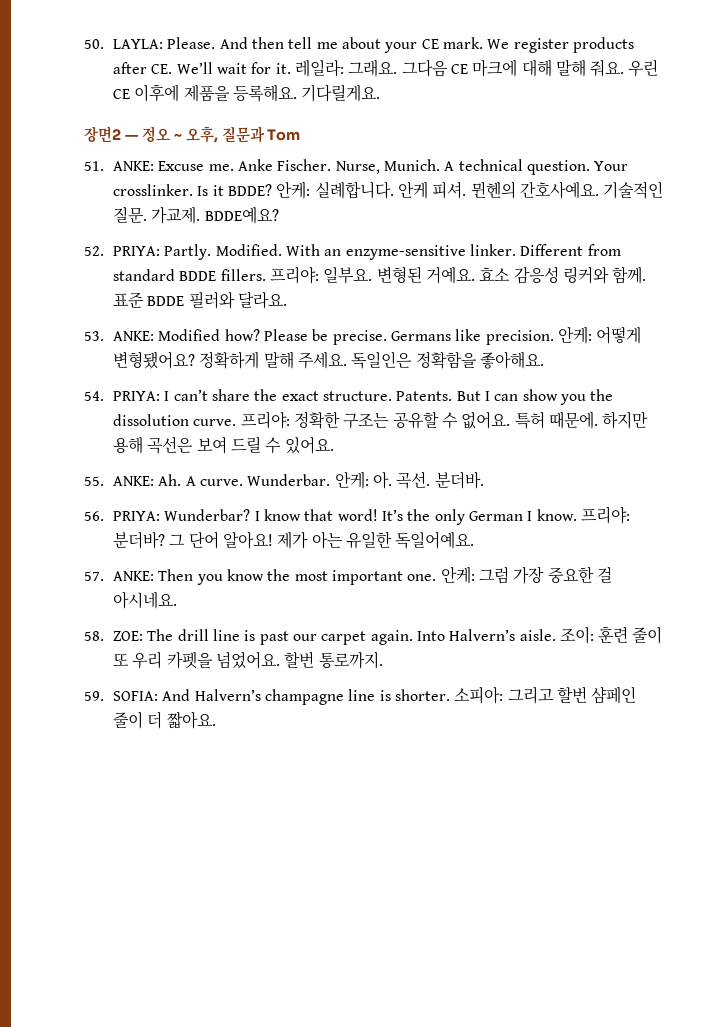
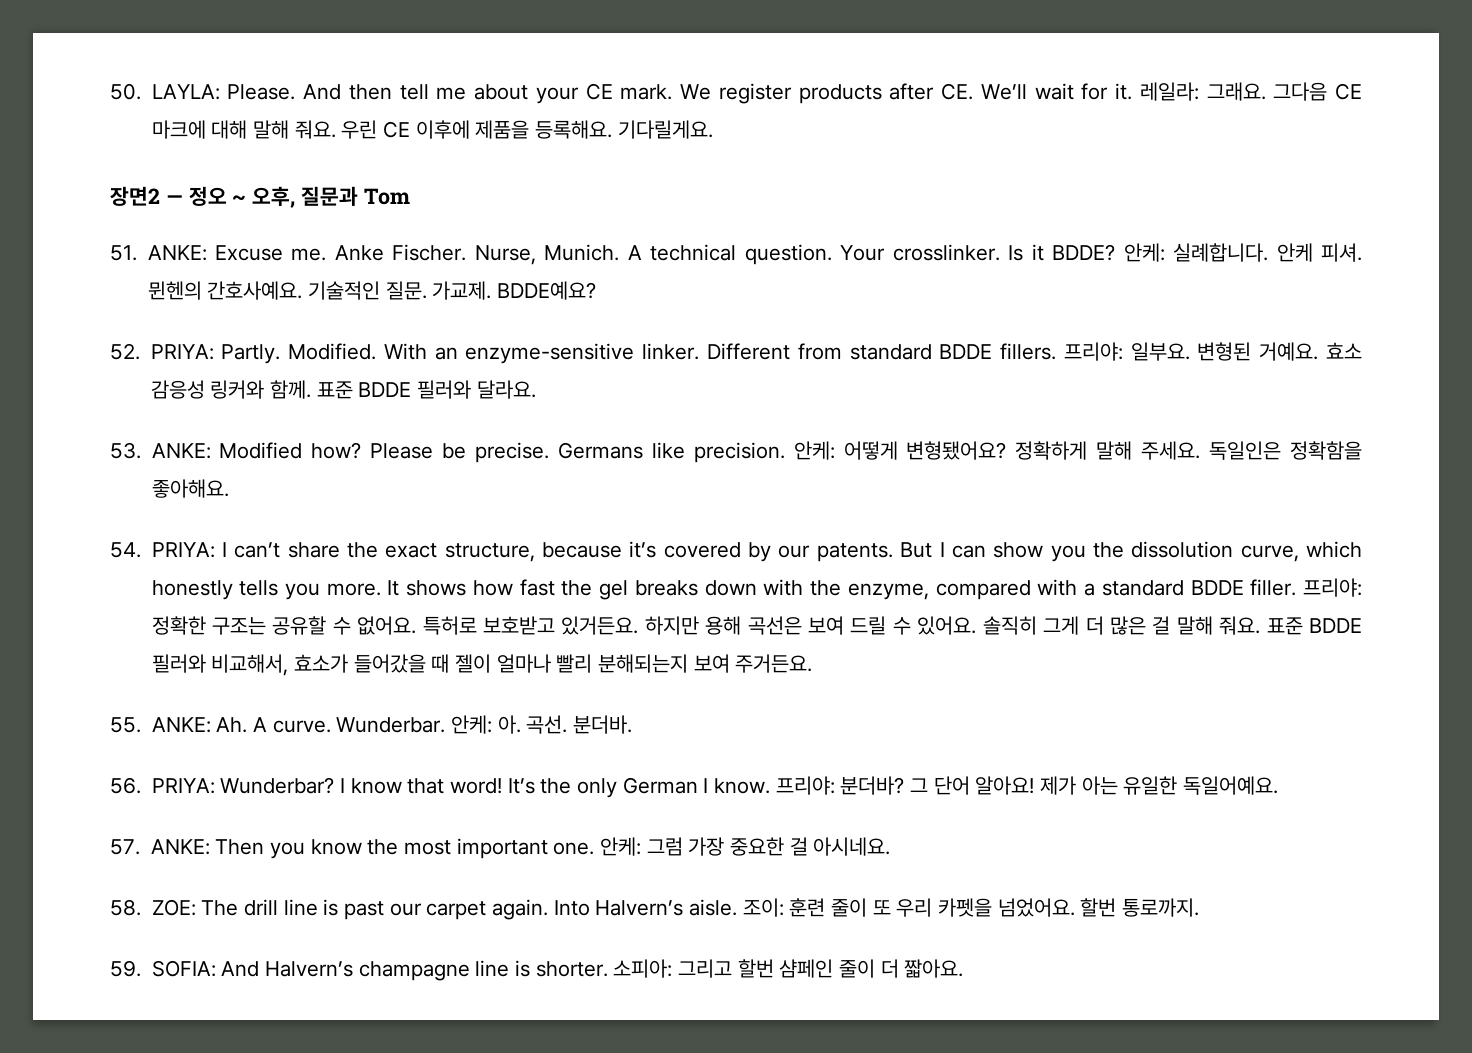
[322,391,453,401] structure. Patents. -> [444,541,893,562] structure, because it’s covered by our patents.
[193,419,237,426] curve. -> [1240,541,1363,562] [151,579,1297,600] curve, which honestly tells you more. It shows how fast the gel breaks down with the enzyme, compared with a standard BDDE filler.
[514,411,598,429] 특허 때문에. -> [422,616,639,635] 특허로 보호받고 있거든요.
(334, 445) none -> [982,616,1362,635] [151,654,813,676] 솔직히 그게 더 많은 걸 말해 줘요. 표준 BDDE 필러와 비교해서, 효소가 들어갔을 때 젤이 얼마나 빨리 분해되는지 보여 주거든요.

